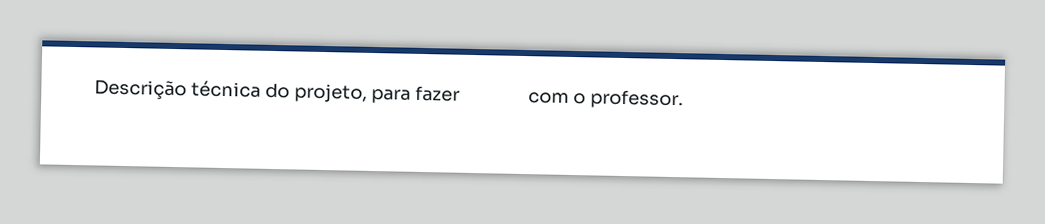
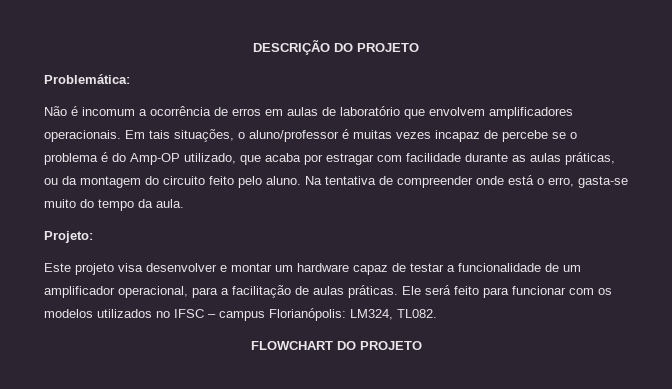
[94,79,684,110] Descrição técnica do projeto, para fazer com o professor. -> [253,40,419,55] [44,74,130,84] [44,106,573,119] [44,129,577,142] [44,152,615,165] [44,175,628,188] [44,199,184,211] [44,231,93,243] [44,263,581,275] [44,285,612,298] [44,308,437,321] [250,341,422,350] DESCRIÇÃO DO PROJETO // Problemática: // Não é incomum a ocorrência de erros em aulas de laboratório que envolvem amplificadores operacionais. Em tais situações, o aluno/professor é muitas vezes incapaz de percebe se o problema é do Amp-OP utilizado, que acaba por estragar com facilidade durante as aulas práticas, ou da montagem do circuito feito pelo aluno. Na tentativa de compreender onde está o erro, gasta-se muito do tempo da aula. // Projeto: // Este projeto visa desenvolver e montar um hardware capaz de testar a funcionalidade de um amplificador operacional, para a facilitação de aulas práticas. Ele será feito para funcionar com os modelos utilizados no IFSC – campus Florianópolis: LM324, TL082. // FLOWCHART DO PROJETO

